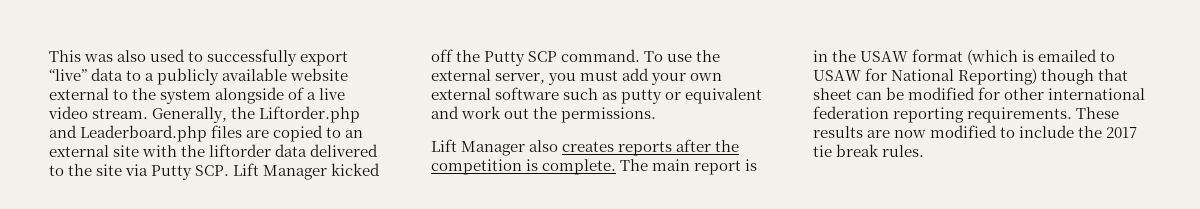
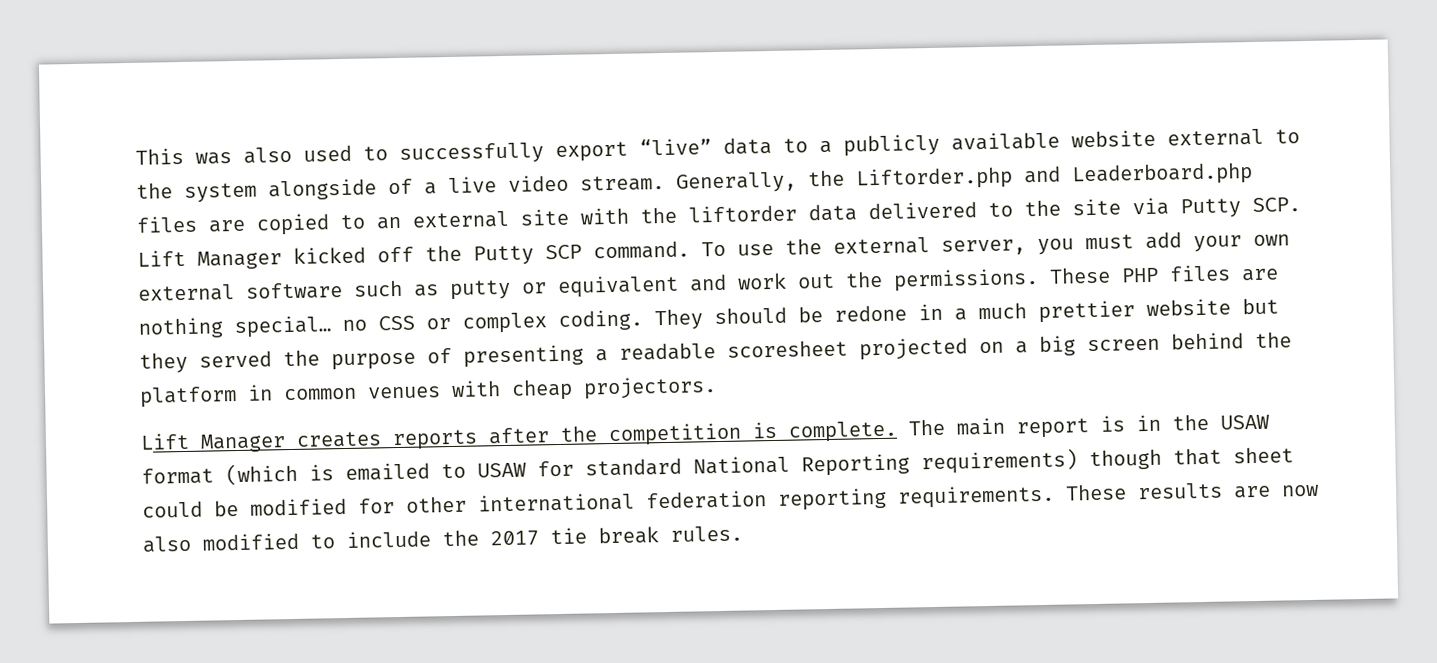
[431,139,559,156] // Lift Manager also -> [1049,264,1279,284] [138,297,1279,339] [139,331,1292,374] [139,376,717,408] [140,432,286,453] These PHP files are nothing special… no CSS or complex coding. They should be redone in a much prettier website but they served the purpose of presenting a readable scoresheet projected on a big screen behind the platform in common venues with cheap projectors. // Lift Manager
[891,68,1038,85] National Reporting) -> [585,448,1078,477] standard National Reporting requirements)
[856,92,883,100] can -> [142,500,203,518] could
(927, 134) none -> [142,535,192,553] also

